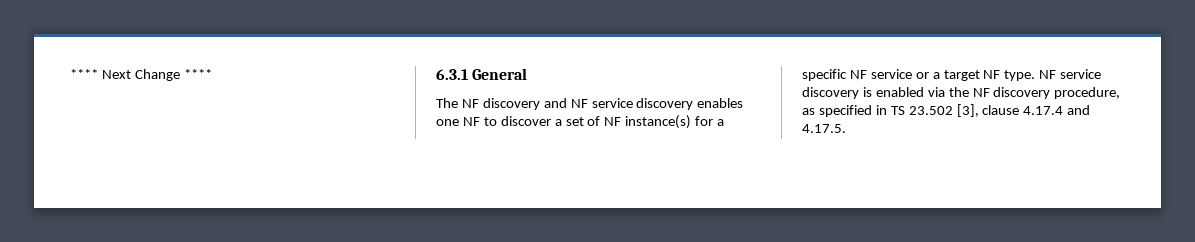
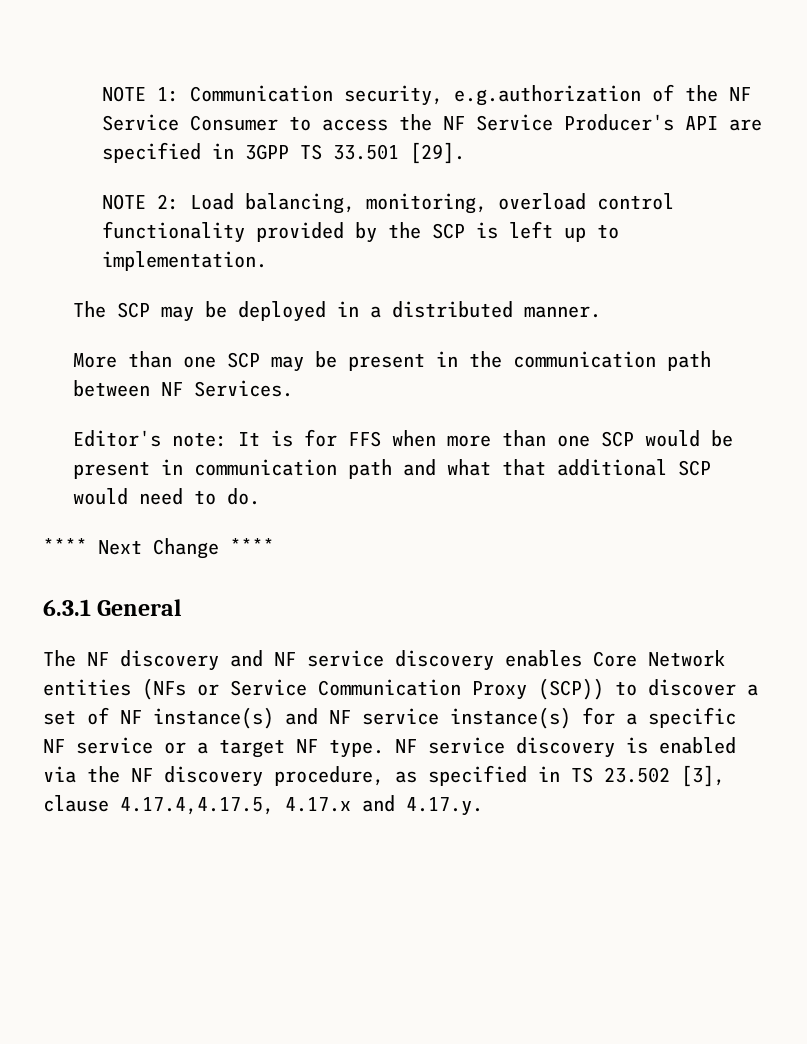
(70, 74) none -> [102,84,752,106] [102,114,763,131] [102,142,466,164] [102,193,675,214] [102,221,620,243] [102,251,268,271] [72,301,601,322] [72,351,711,372] [72,380,293,397] [72,429,733,447] [72,459,711,479] [72,488,260,505] NOTE 1: Communication security, e.g.authorization of the NF Service Consumer to access the NF Service Producer's API are specified in 3GPP TS 33.501 [29]. // NOTE 2: Load balancing, monitoring, overload control functionality provided by the SCP is left up to implementation. // The SCP may be deployed in a distributed manner. // More than one SCP may be present in the communication path between NF Services. // Editor's note: It is for FFS when more than one SCP would be present in communication path and what that additional SCP would need to do. //
[436,117,480,126] one NF -> [593,650,725,667] [43,678,604,700] Core Network entities (NFs or Service Communication Proxy (SCP))
(692, 122) none -> [285,707,571,729] and NF service instance(s)
[1023,105,1091,115] [802,124,846,133] 4.17.4 and 4.17.5. -> [120,795,483,816] 4.17.4,4.17.5, 4.17.x and 4.17.y.

